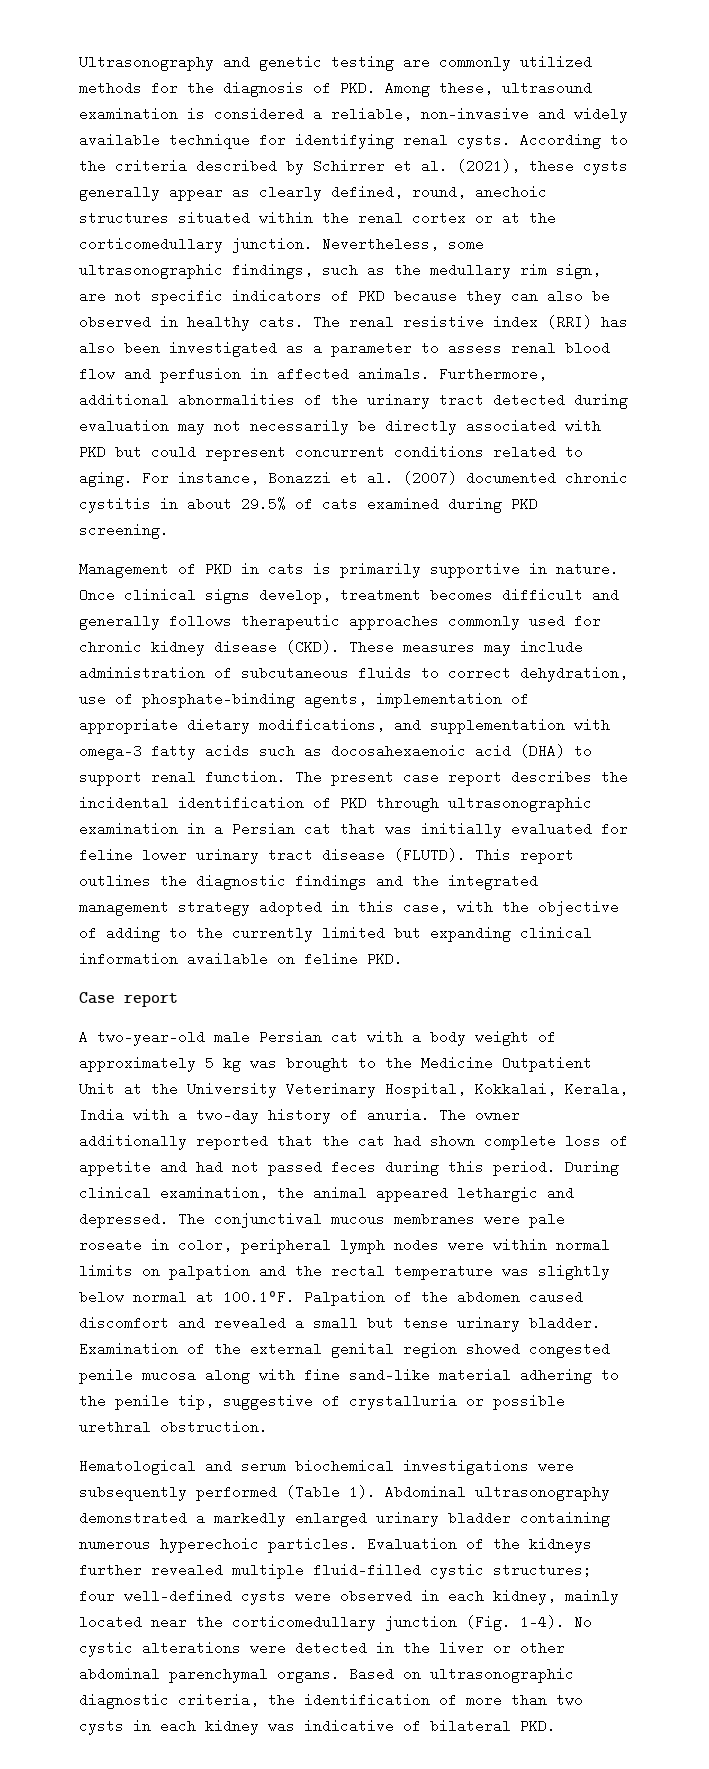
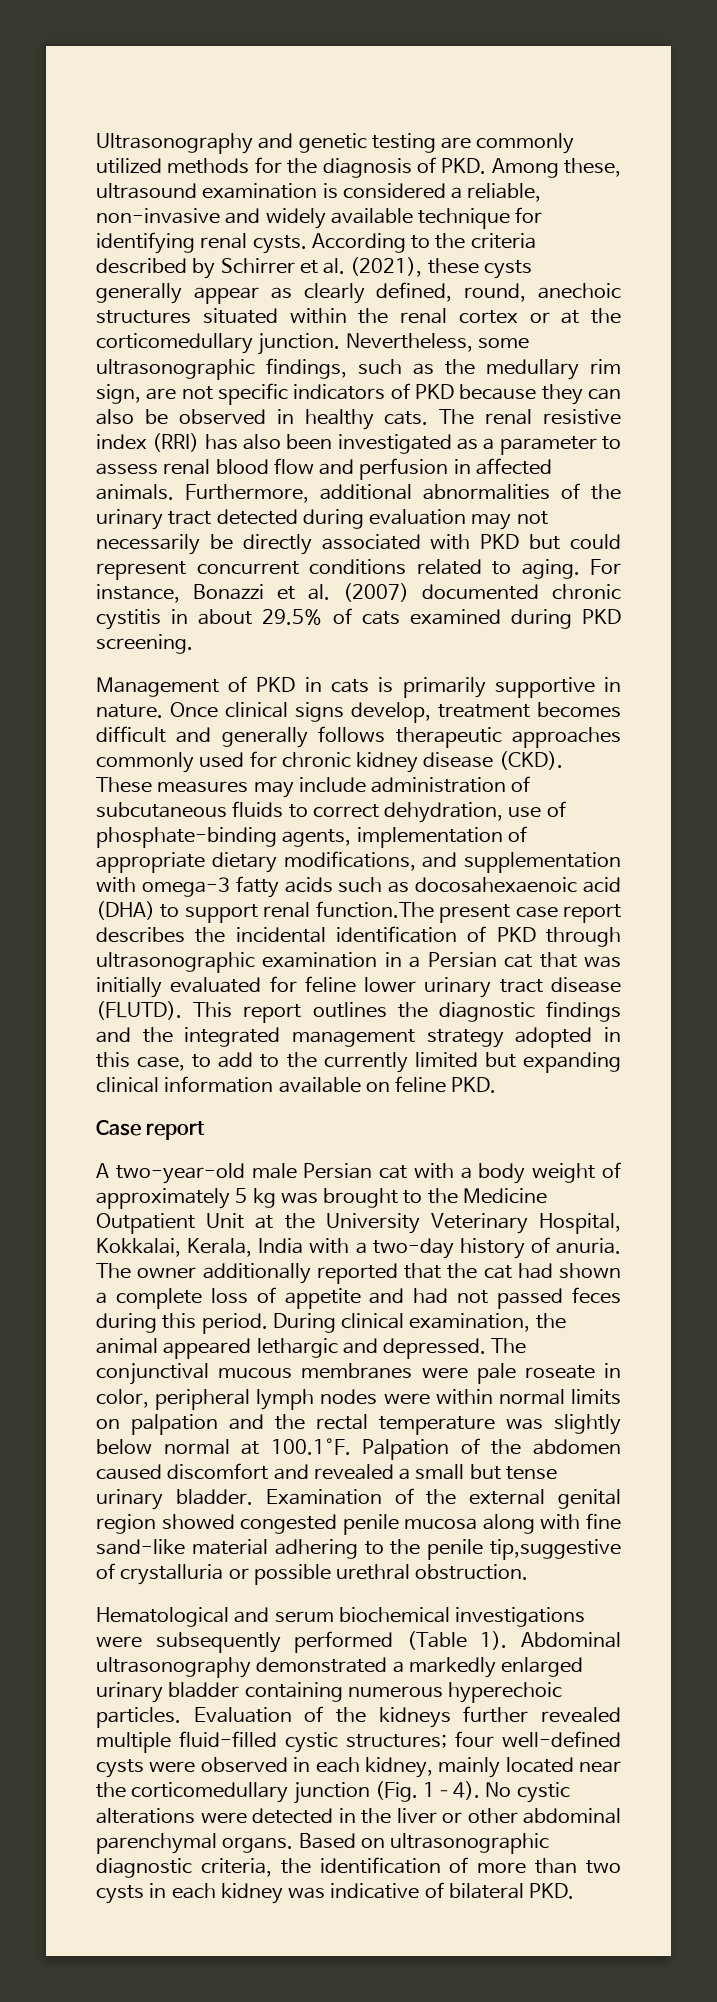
[205,770,322,784] function. The -> [315,901,434,918] function.The
[457,900,619,916] [79,926,160,942] with the objective of adding -> [192,1052,254,1068] to add
(475, 1141) none -> [96,1292,107,1304] a
[178,1394,313,1410] tip, suggestive -> [490,1539,621,1560] tip,suggestive

